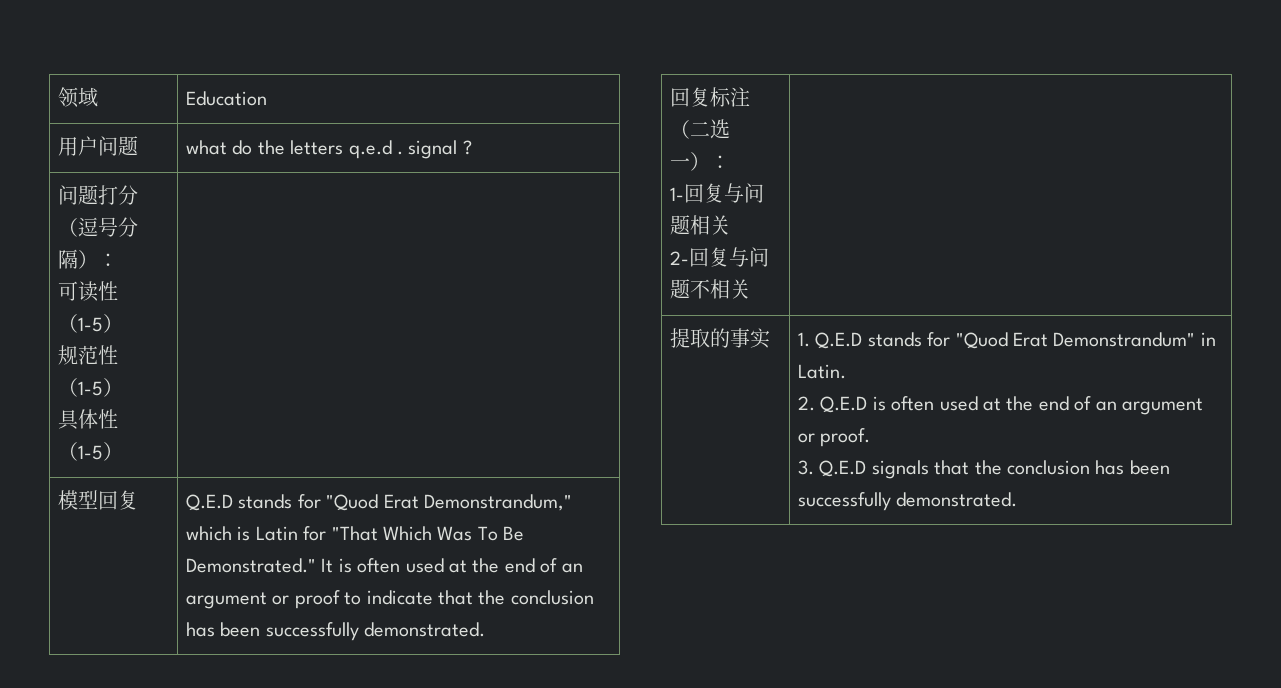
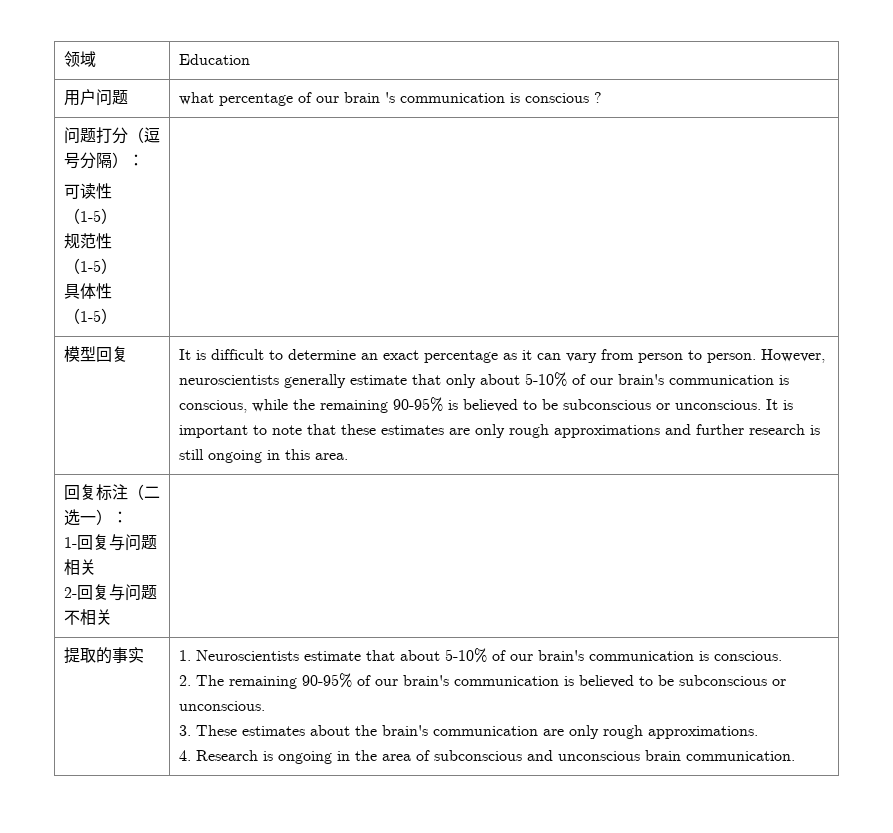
[232,140,458,159] do the letters q.e.d . signal -> [218,92,589,106] percentage of our brain 's communication is conscious
[185,494,572,511] [185,526,525,541] [185,558,583,573] [185,590,594,609] [185,622,486,641] Q.E.D stands for "Quod Erat Demonstrandum," which is Latin for "That Which Was To Be Demonstrated." It is often used at the end of an argument or proof to indicate that the conclusion has been successfully demonstrated. -> [178,349,825,363] [178,372,789,388] [178,397,793,413] [178,424,820,438] [178,449,348,463] It is difficult to determine an exact percentage as it can vary from person to person. However, neuroscientists generally estimate that only about 5-10% of our brain's communication is conscious, while the remaining 90-95% is believed to be subconscious or unconscious. It is important to note that these estimates are only rough approximations and further research is still ongoing in this area.
[815,332,1216,349] [797,364,846,379] [797,396,1203,415] [797,428,871,447] [797,460,1170,479] [797,492,1018,511] Q.E.D stands for "Quod Erat Demonstrandum" in Latin. // 2. Q.E.D is often used at the end of an argument or proof. // 3. Q.E.D signals that the conclusion has been successfully demonstrated. -> [195,648,782,663] [178,673,786,689] [178,701,265,711] [178,725,758,739] [178,750,795,764] Neuroscientists estimate that about 5-10% of our brain's communication is conscious. // 2. The remaining 90-95% of our brain's communication is believed to be subconscious or unconscious. // 3. These estimates about the brain's communication are only rough approximations. // 4. Research is ongoing in the area of subconscious and unconscious brain communication.

